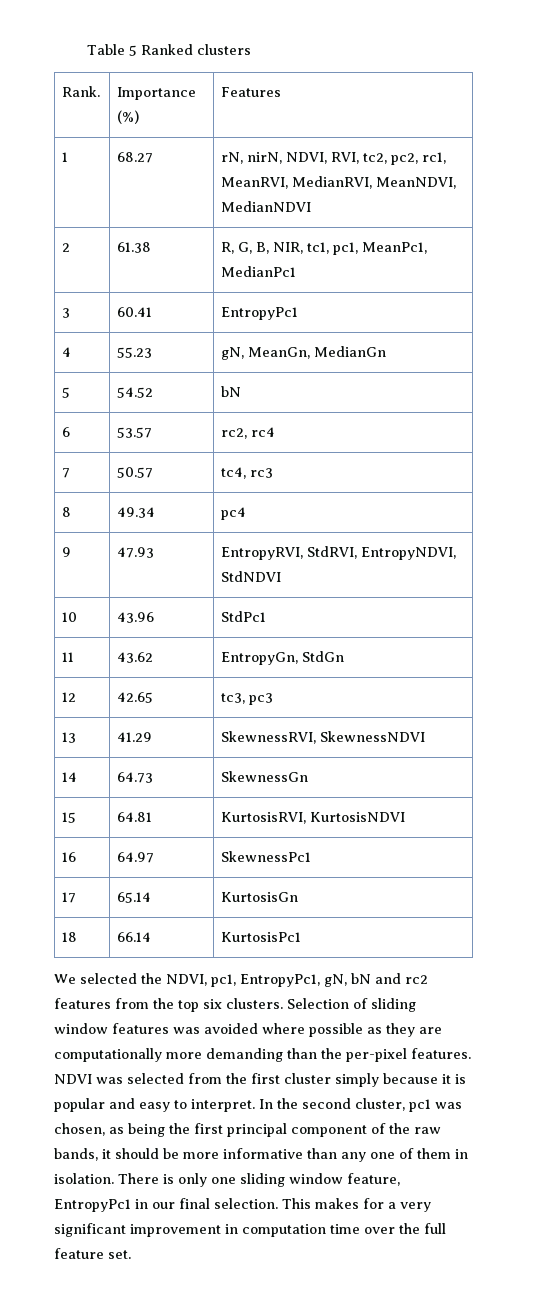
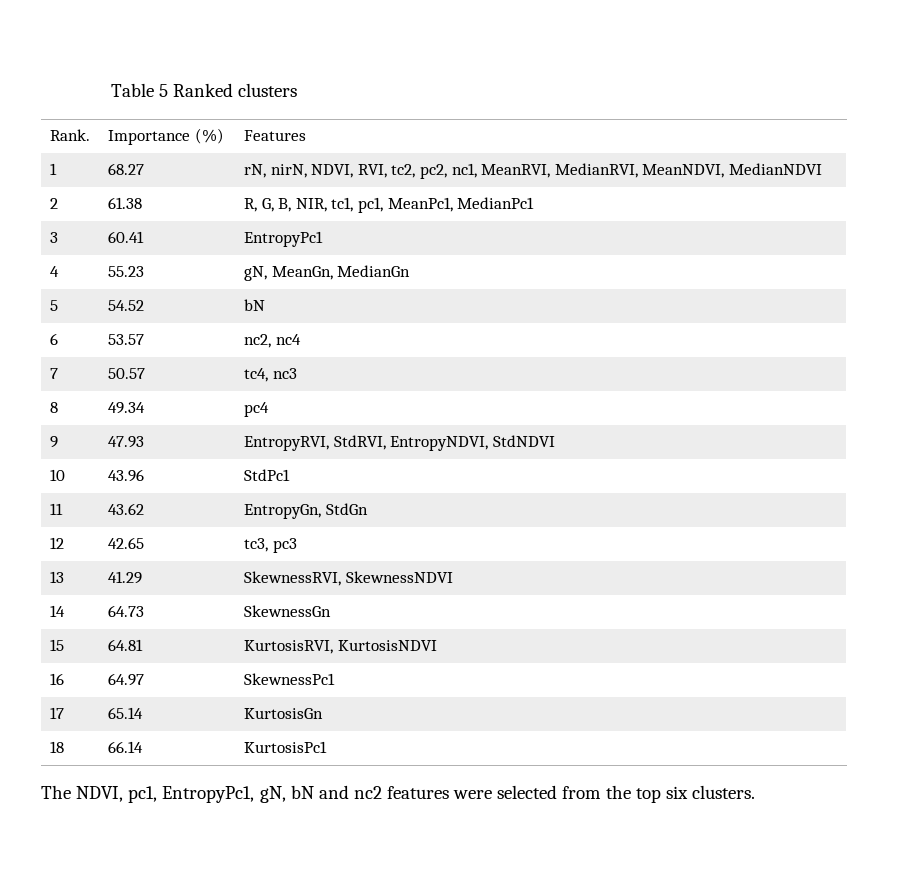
[422,152,447,164] rc1, -> [451,163,477,178] nc1,
[221,427,276,439] rc2, rc4 -> [243,334,301,348] nc2, nc4
[250,468,274,478] rc3 -> [272,368,297,379] nc3
[54,973,162,984] We selected the -> [41,785,71,799] The
[405,975,428,984] [54,998,111,1009] rc2 features -> [353,785,558,799] nc2 features were selected
[287,998,416,1012] [54,1023,442,1037] [54,1048,471,1062] [54,1073,466,1087] [54,1098,462,1112] [54,1123,441,1137] [54,1148,468,1162] [54,1173,400,1187] [54,1198,431,1212] [54,1223,446,1237] [54,1248,131,1259] Selection of sliding window features was avoided where possible as they are computationally more demanding than the per-pixel features. NDVI was selected from the first cluster simply because it is popular and easy to interpret. In the second cluster, pc1 was chosen, as being the first principal component of the raw bands, it should be more informative than any one of them in isolation. There is only one sliding window feature, EntropyPc1 in our final selection. This makes for a very significant improvement in computation time over the full feature set. -> (755, 792) none

